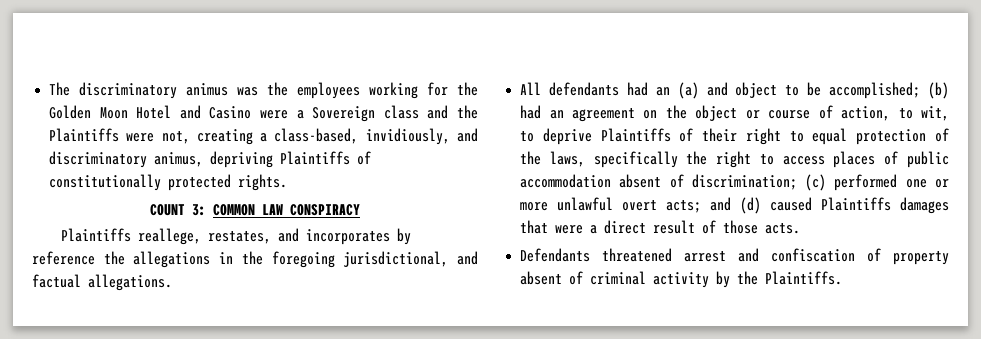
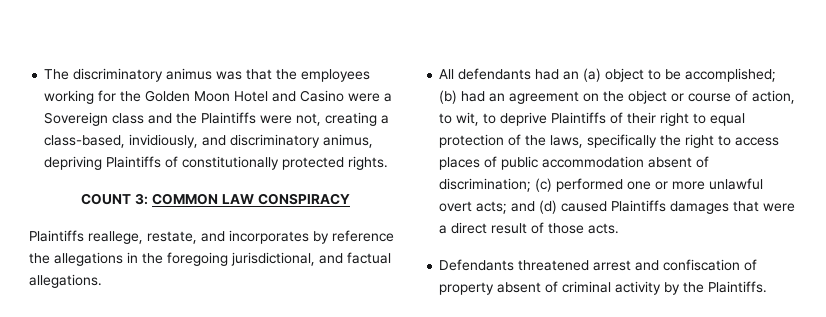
(259, 91) none -> [246,69,273,80] that
[208,231,272,244] restates, -> [147,231,197,244] restate,
[706,82,728,96] and -> (602, 75) none

